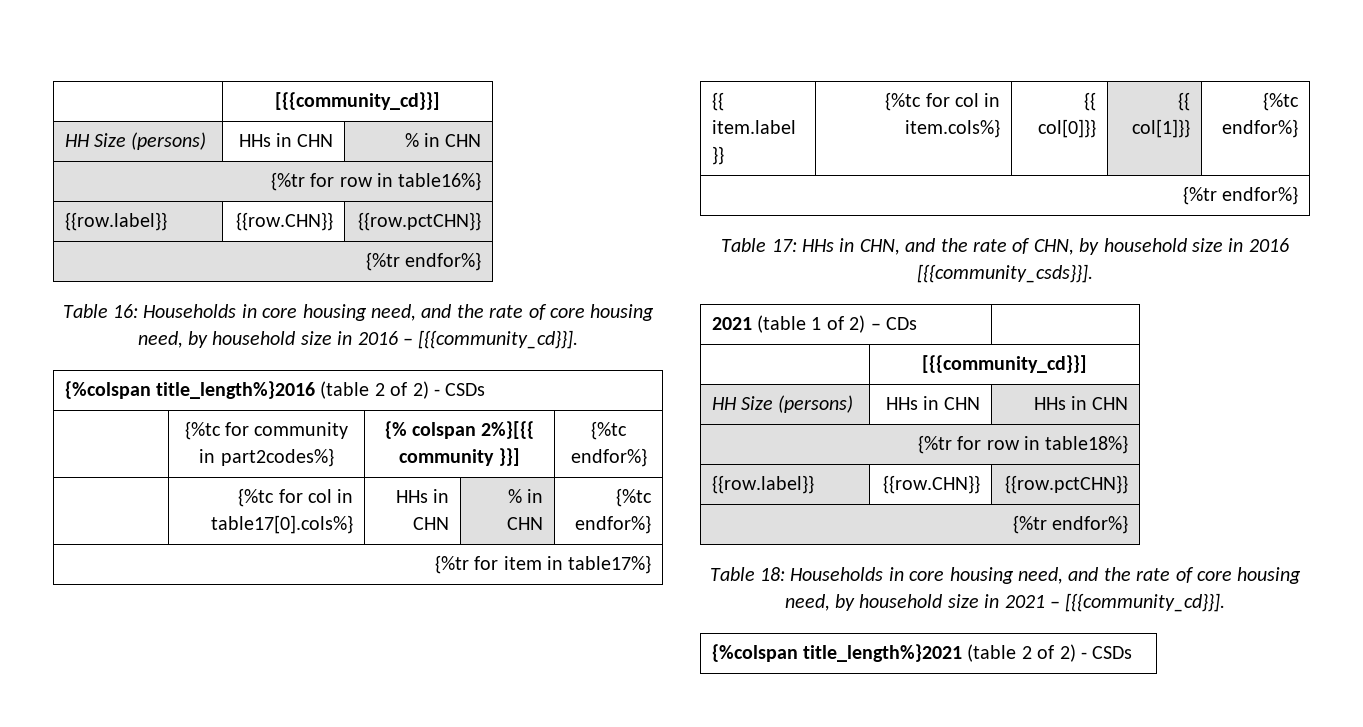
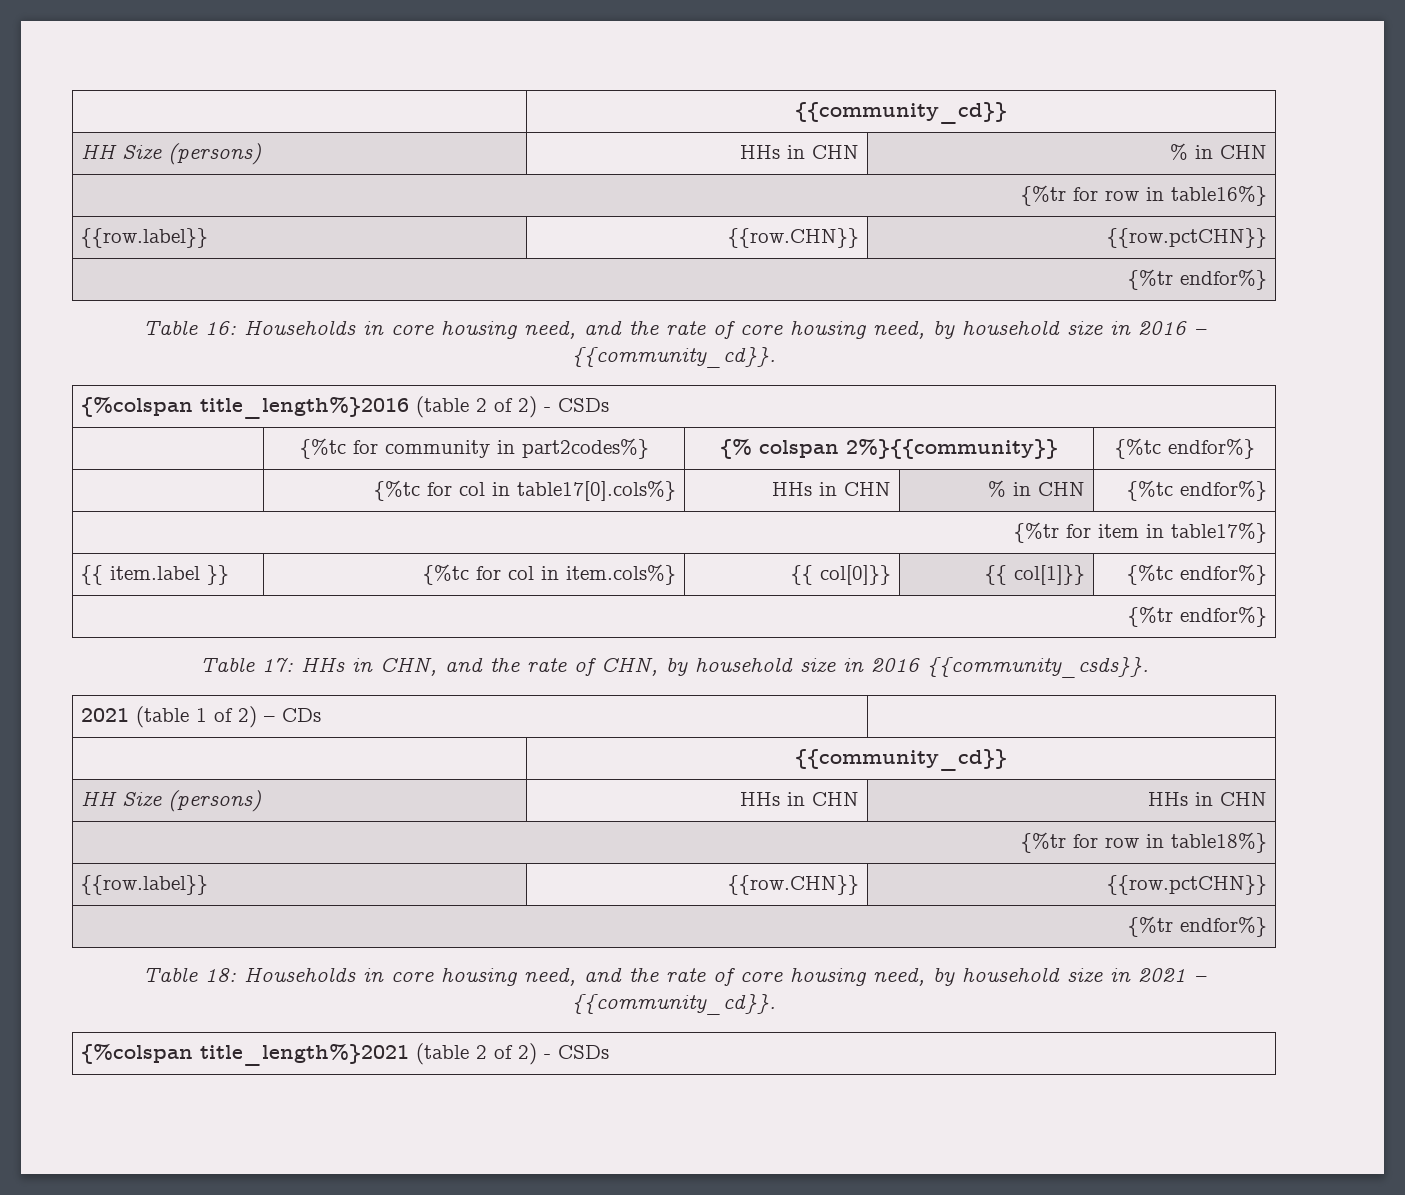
[275,92,440,110] | [{{community_cd}}] -> [795,102,1007,124] | {{community_cd}}
[418,330,579,349] [{{community_cd}}]. -> [572,347,776,368] {{community_cd}}.
[481,421,535,439] [399,448,520,466] 2%}[{{ community }}] -> [846,439,1058,459] 2%}{{community}}
[917,264,1093,283] [{{community_csds}}]. -> [926,657,1149,678] {{community_csds}}.
[922,355,1087,373] [{{community_cd}}] -> [795,749,1007,771] {{community_cd}}
[1065,593,1226,612] [{{community_cd}}]. -> [572,994,776,1015] {{community_cd}}.

